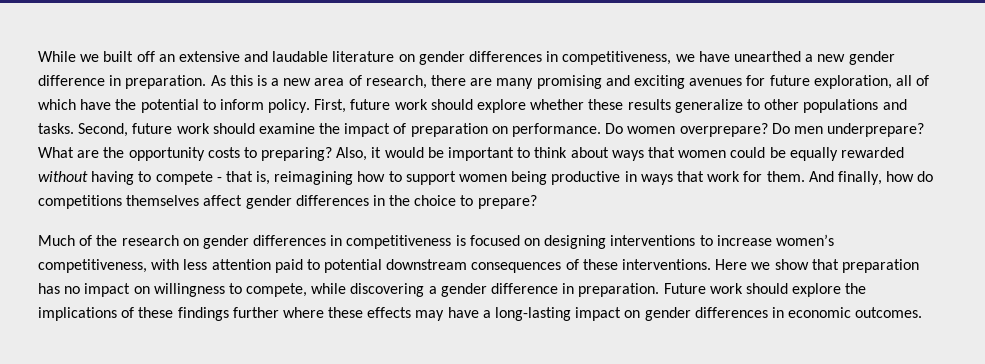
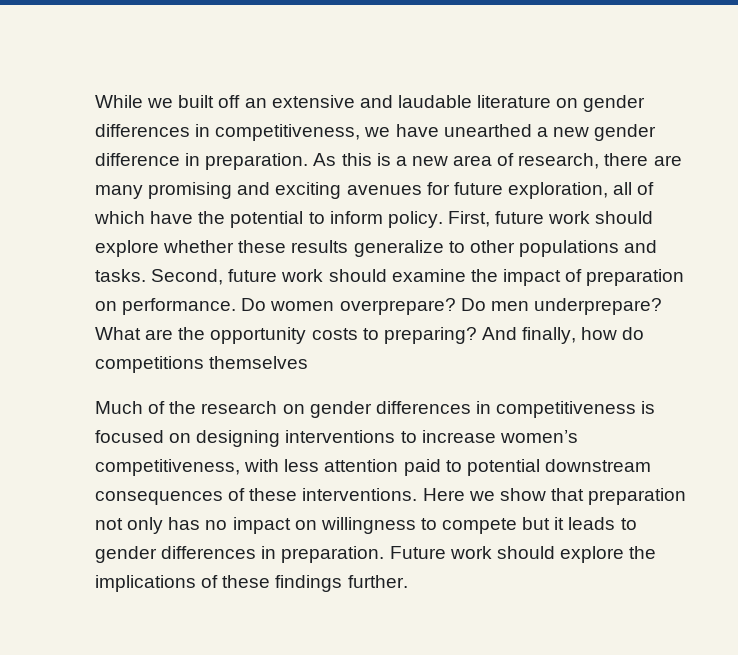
[336,147,904,161] [38,171,805,185] Also, it would be important to think about ways that women could be equally rewarded without having to compete - that is, reimagining how to support women being productive in ways that work for them. -> (477, 335) none
[203,195,537,209] affect gender differences in the choice to prepare? -> (309, 362) none
(919, 266) none -> [95,517,164,534] not only
[246,283,559,297] compete, while discovering a gender difference -> [442,517,637,534] [95,546,257,563] compete but it leads to gender differences
[232,307,923,321] further where these effects may have a long-lasting impact on gender differences in economic outcomes. -> [347,575,408,588] further.

